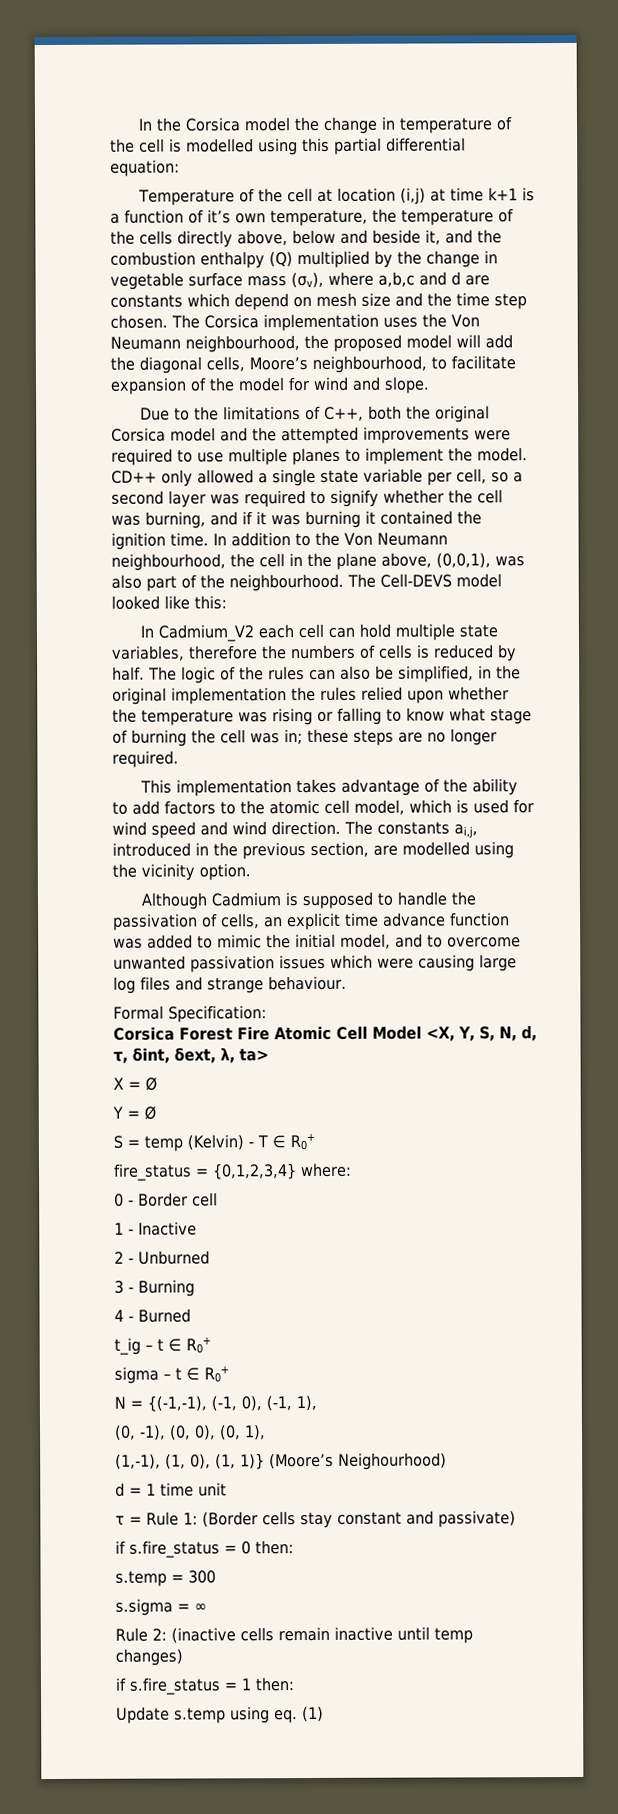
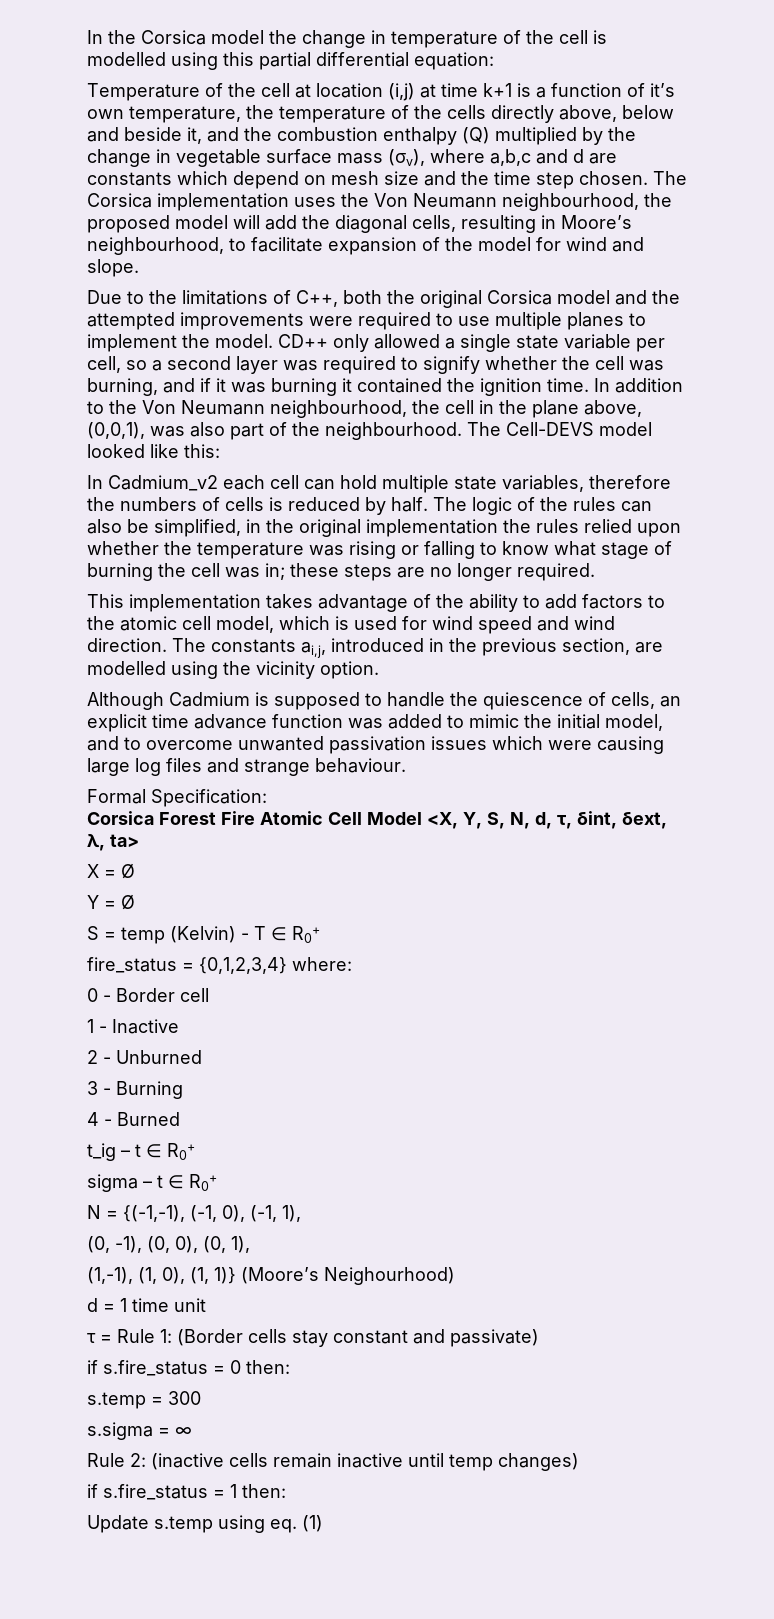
(245, 364) none -> [461,215,556,233] resulting in
[157,624,254,642] Cadmium_V2 -> [108,475,218,491] Cadmium_v2
[113,913,198,931] passivation -> [483,692,583,710] quiescence

